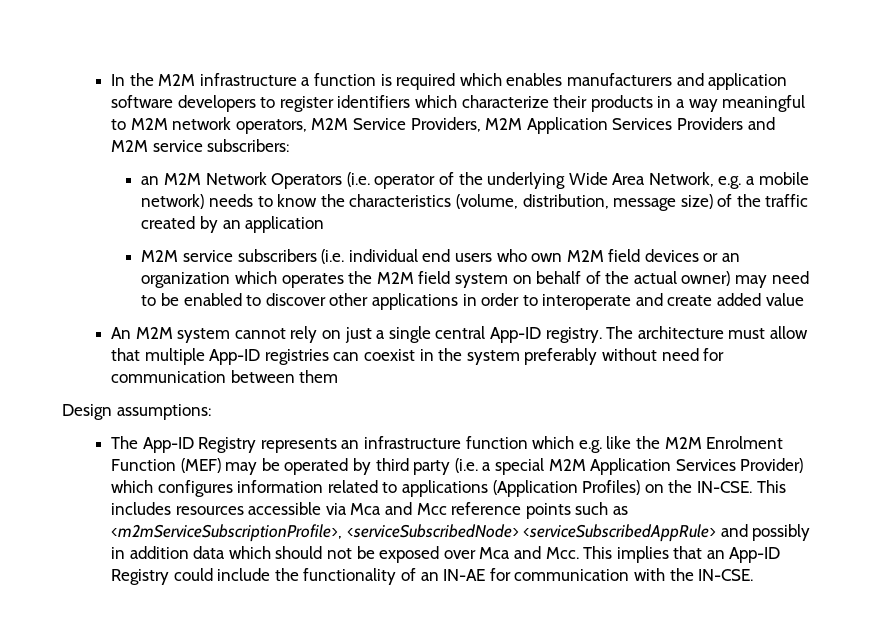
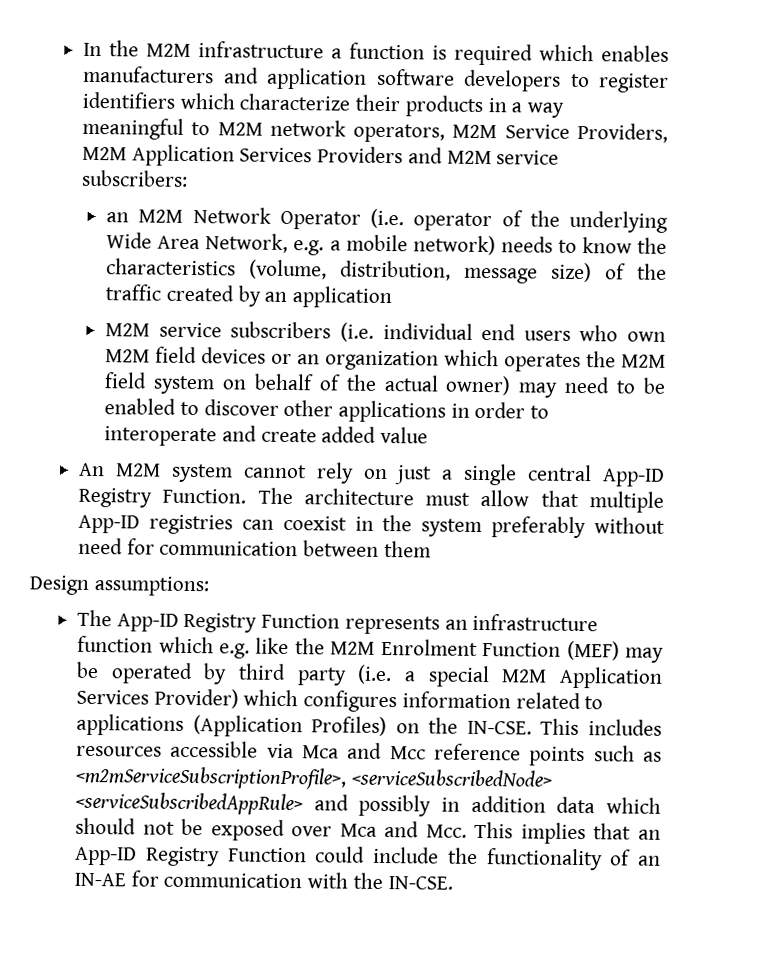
[271,173,343,189] Operators -> [279,210,361,230] Operator
[545,327,602,343] registry. -> [78,487,247,508] Registry Function.
(257, 445) none -> [261,613,341,629] Function
(170, 577) none -> [227,847,307,863] Function

